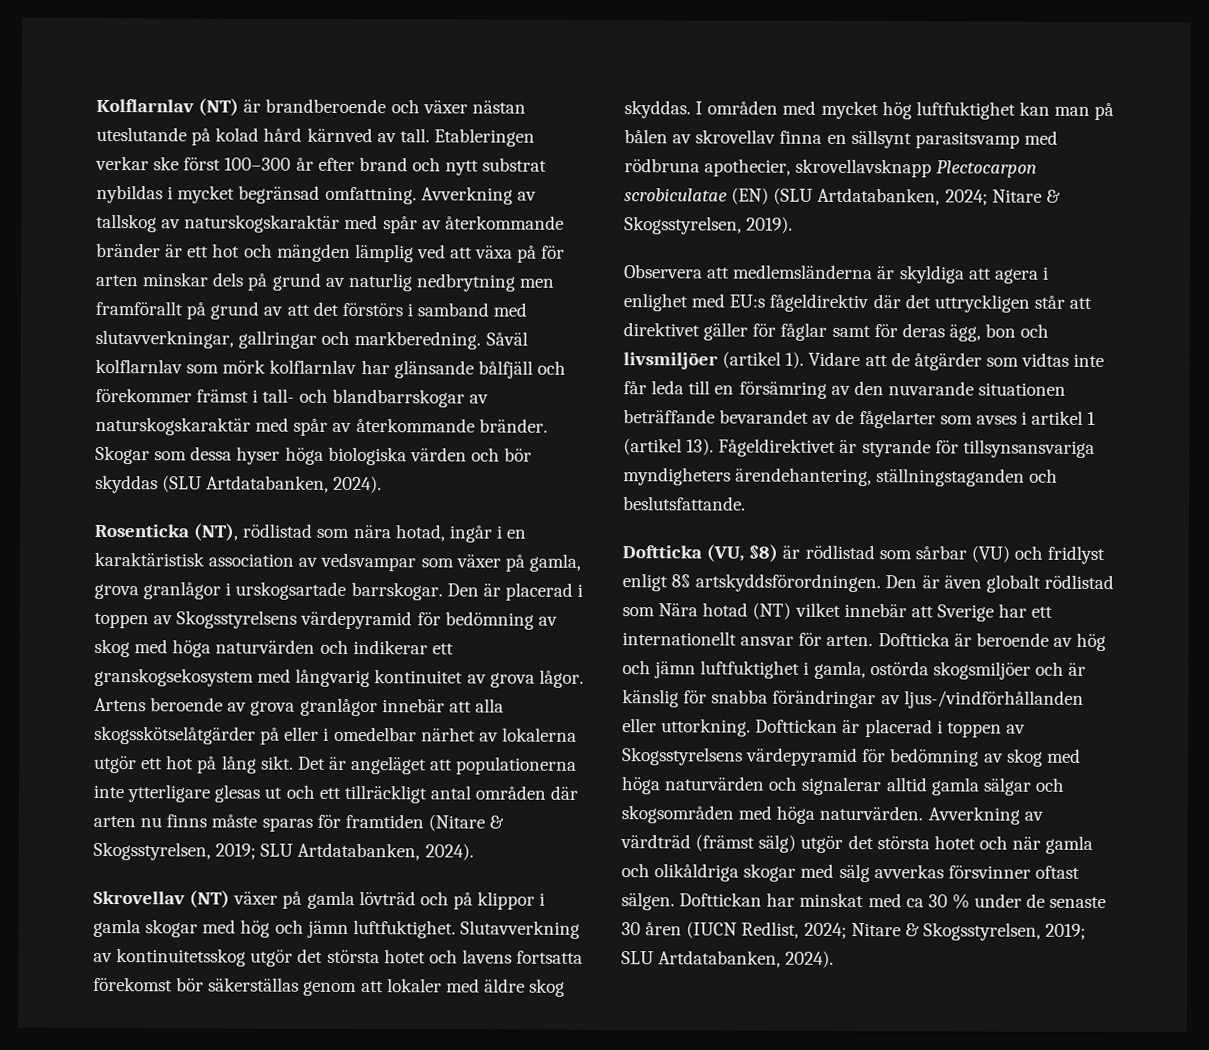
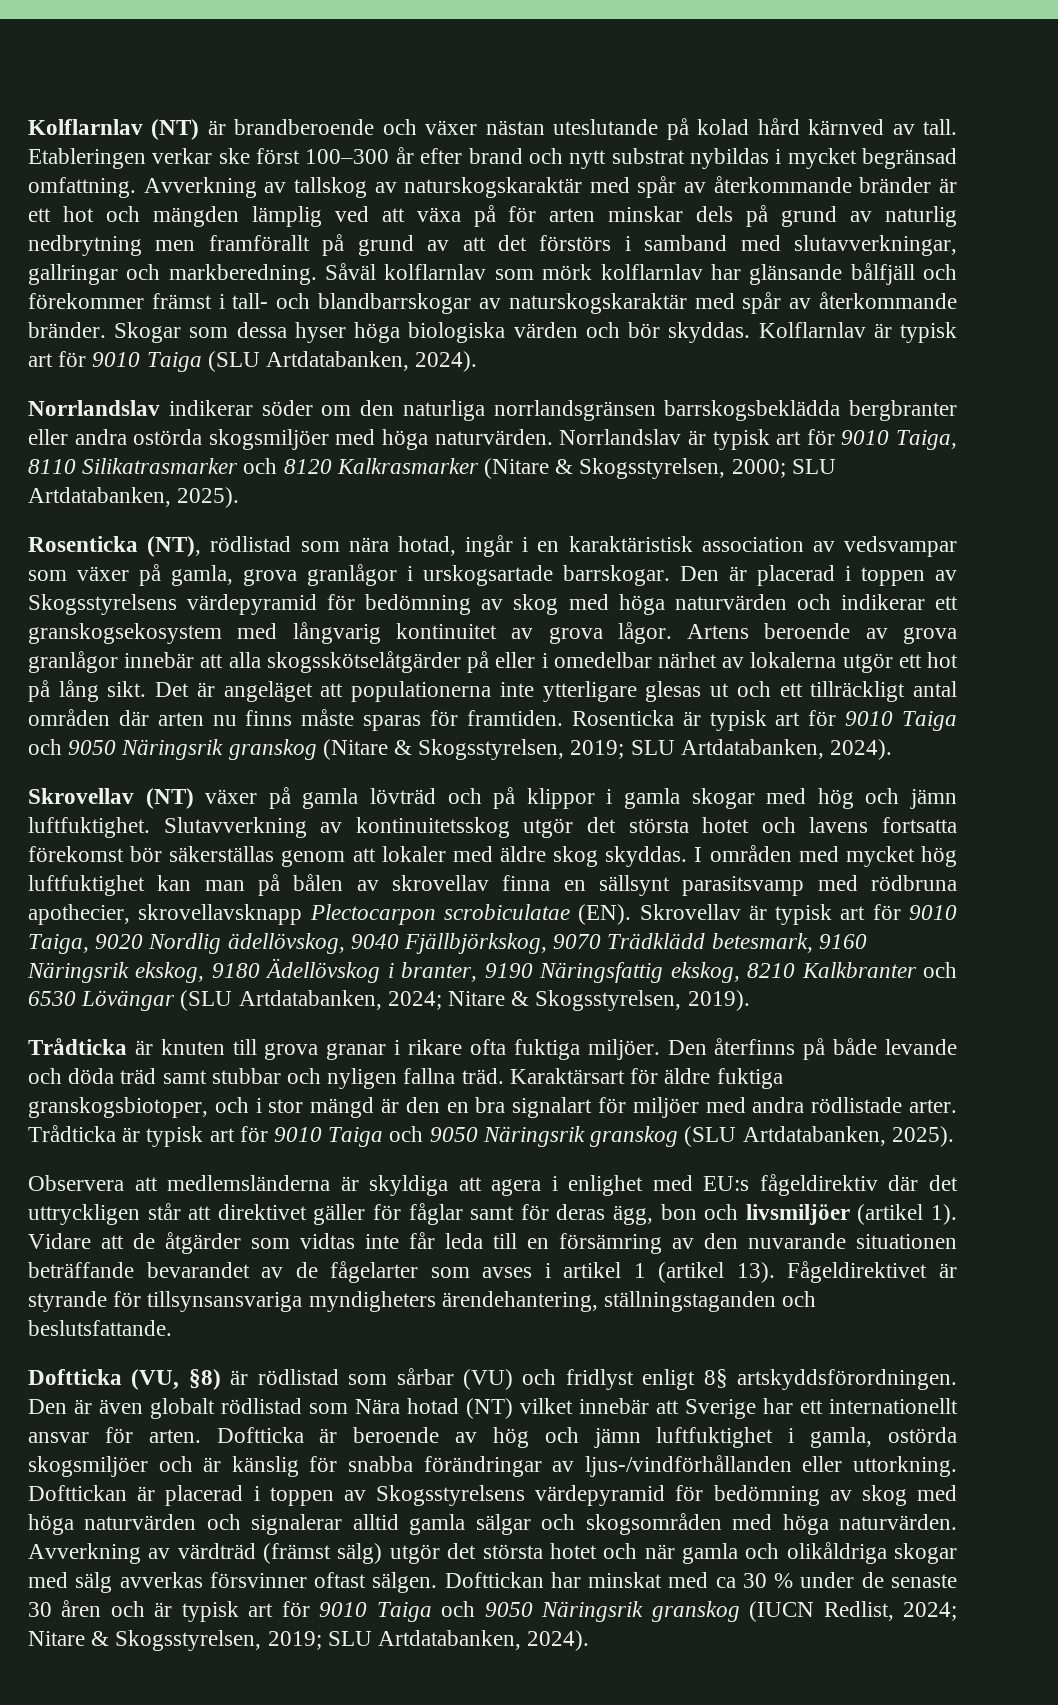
[95,474,383,494] skyddas (SLU Artdatabanken, 2024). -> [668,322,958,343] [28,351,478,372] [28,400,957,421] [28,429,958,450] [28,458,836,479] [28,487,240,508] skyddas. Kolflarnlav är typisk art för 9010 Taiga (SLU Artdatabanken, 2024). // Norrlandslav indikerar söder om den naturliga norrlandsgränsen barrskogsbeklädda bergbranter eller andra ostörda skogsmiljöer med höga naturvärden. Norrlandslav är typisk art för 9010 Taiga, 8110 Silikatrasmarker och 8120 Kalkrasmarker (Nitare & Skogsstyrelsen, 2000; SLU Artdatabanken, 2025).
[344,813,424,829] framtiden -> [466,710,958,731] [28,739,317,760] framtiden. Rosenticka är typisk art för 9010 Taiga och 9050 Näringsrik granskog
[731,187,770,205] (EN) -> [578,904,957,925] [28,933,867,954] [27,958,958,983] [28,990,176,1011] (EN). Skrovellav är typisk art för 9010 Taiga, 9020 Nordlig ädellövskog, 9040 Fjällbjörkskog, 9070 Trädklädd betesmark, 9160 Näringsrik ekskog, 9180 Ädellövskog i branter, 9190 Näringsfattig ekskog, 8210 Kalkbranter och 6530 Lövängar
(794, 225) none -> [28,1038,958,1060] [28,1068,783,1089] [28,1097,957,1118] [28,1125,954,1147] // Trådticka är knuten till grova granar i rikare ofta fuktiga miljöer. Den återfinns på både levande och döda träd samt stubbar och nyligen fallna träd. Karaktärsart för äldre fuktiga granskogsbiotoper, och i stor mängd är den en bra signalart för miljöer med andra rödlistade arter. Trådticka är typisk art för 9010 Taiga och 9050 Näringsrik granskog (SLU Artdatabanken, 2025).
(683, 929) none -> [110,1601,740,1622] och är typisk art för 9010 Taiga och 9050 Näringsrik granskog

